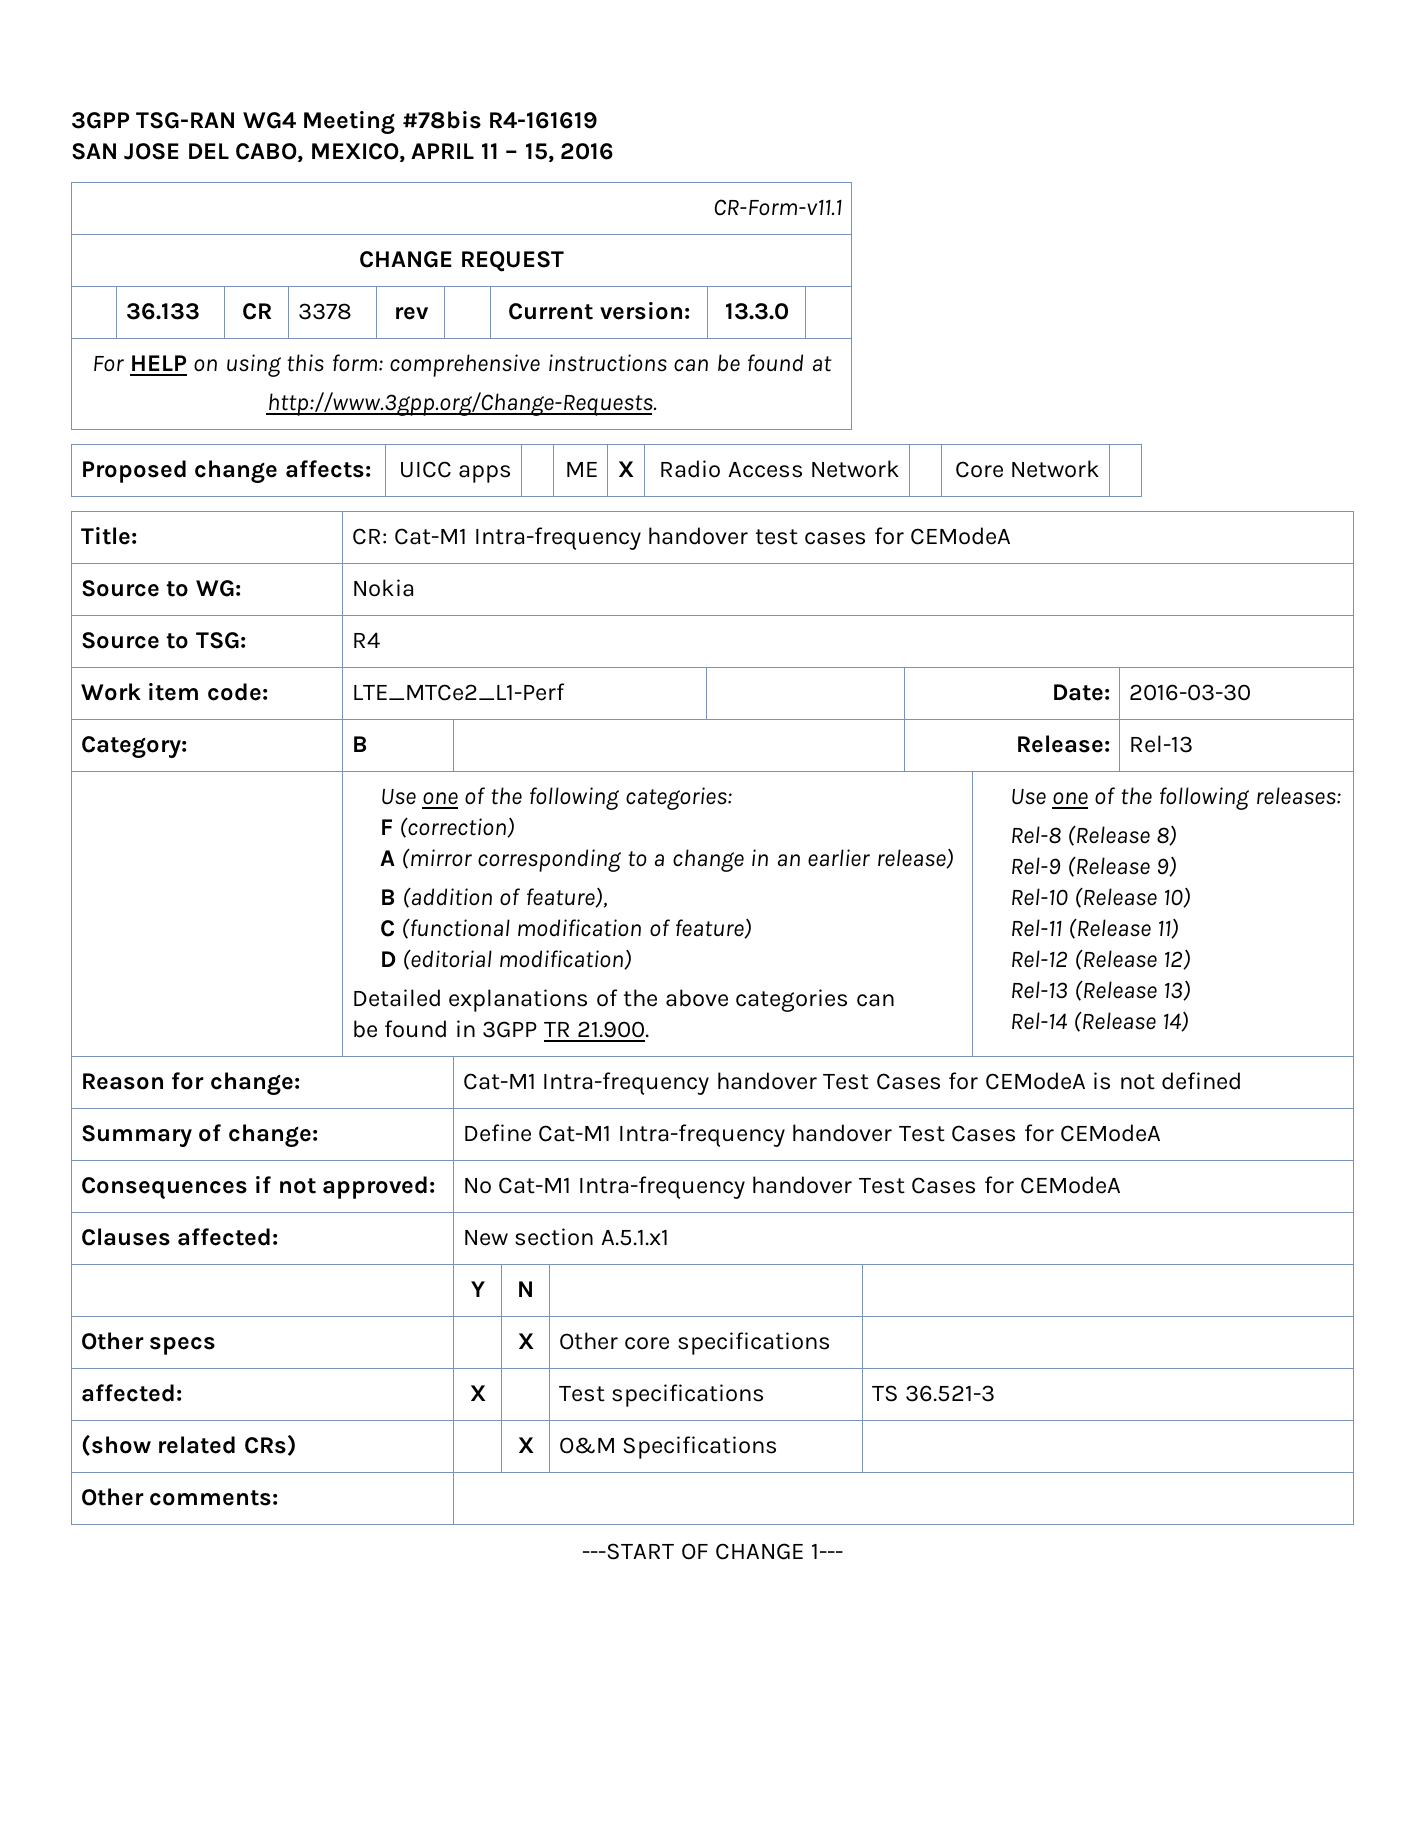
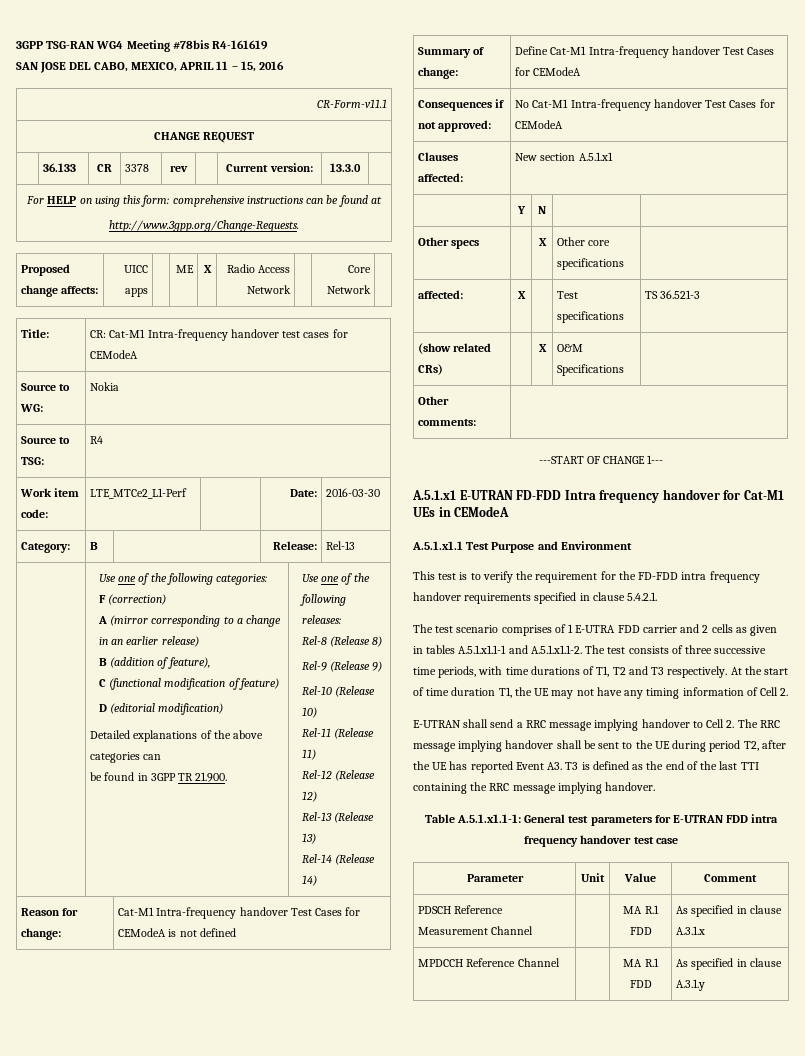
(843, 1551) none -> [412,489,784,503] [413,506,510,517] [412,541,632,553] [413,571,760,583] [413,592,658,604] [413,624,778,636] [413,645,767,654] [413,666,789,678] [413,687,789,699] [413,719,780,731] [413,740,786,752] [413,761,759,773] [413,782,656,794] [424,814,779,826] [524,835,678,847] [466,874,524,882] [581,873,605,882] [624,873,656,882] [704,874,757,882] [418,905,504,914] [418,926,534,935] [623,905,659,914] [629,927,652,935] [676,905,782,917] [676,926,706,935] [418,958,560,967] [623,958,659,967] [629,980,652,988] [676,958,782,970] [676,979,706,991] // A.5.1.x1 E-UTRAN FD-FDD Intra frequency handover for Cat-M1 UEs in CEModeA // A.5.1.x1.1 Test Purpose and Environment // This test is to verify the requirement for the FD-FDD intra frequency handover requirements specified in clause 5.4.2.1. // The test scenario comprises of 1 E-UTRA FDD carrier and 2 cells as given in tables A.5.1.x1.1-1 and A.5.1.x1.1-2. The test consists of three successive time periods, with time durations of T1, T2 and T3 respectively. At the start of time duration T1, the UE may not have any timing information of Cell 2. // E-UTRAN shall send a RRC message implying handover to Cell 2. The RRC message implying handover shall be sent to the UE during period T2, after the UE has reported Event A3. T3 is defined as the end of the last TTI containing the RRC message implying handover. // Table A.5.1.x1.1-1: General test parameters for E-UTRAN FDD intra frequency handover test case // Parameter | Unit | Value | Comment // PDSCH Reference Measurement Channel | | MA R.1 FDD | As specified in clause A.3.1.x // MPDCCH Reference Channel | | MA R.1 FDD | As specified in clause A.3.1.y

